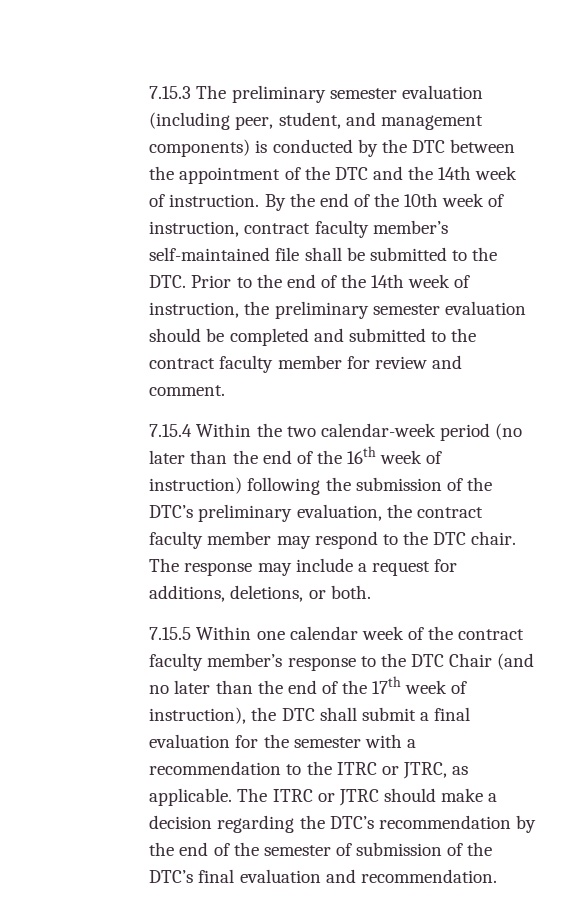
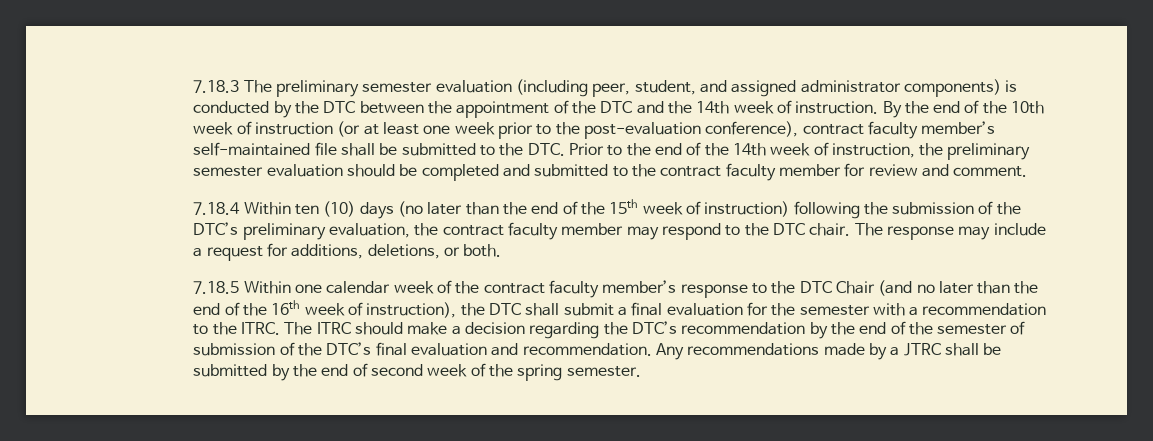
[149,86,192,99] 7.15.3 -> [193,80,240,93] 7.18.3
[380,115,483,130] management -> [731,80,901,97] assigned administrator
[149,221,240,237] instruction, -> [255,121,799,139] instruction (or at least one week prior to the post-evaluation conference),
[149,423,490,441] 7.15.4 Within the two calendar-week period -> [193,201,394,219] 7.18.4 Within ten (10) days
[347,446,377,464] 16th -> [609,199,639,214] 15th
[149,627,192,640] 7.15.5 -> [193,281,240,294] 7.18.5
[372,676,402,694] 17th -> [271,300,301,315] 16th
[336,762,469,779] [149,788,379,806] ITRC or JTRC, as applicable. The ITRC or JTRC -> [241,322,351,335] ITRC. The ITRC
(497, 876) none -> [655,343,1002,360] [193,363,641,381] Any recommendations made by a JTRC shall be submitted by the end of second week of the spring semester.

